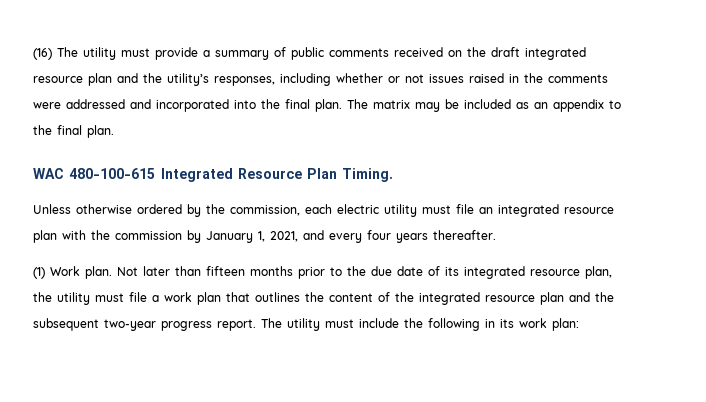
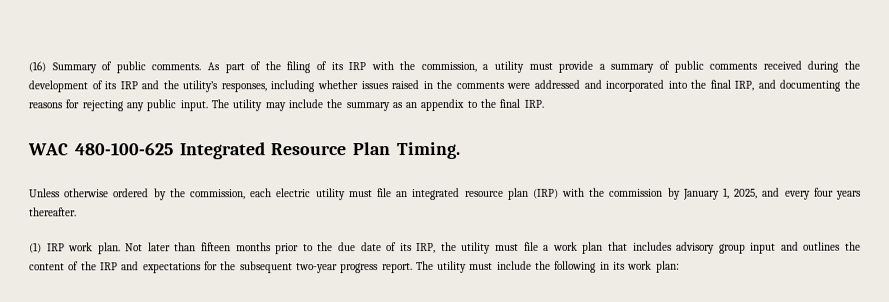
[57,47,78,57] The -> [51,61,489,74] Summary of public comments. As part of the filing of its IRP with the commission, a
[448,47,586,60] [33,73,112,86] on the draft integrated resource plan -> [807,60,861,73] [28,80,138,93] during the development of its IRP
[388,74,424,83] or not -> (359, 85) none
[315,99,511,112] plan. The matrix may be included -> [734,79,860,92] [28,99,390,112] IRP, and documenting the reasons for rejecting any public input. The utility may include the summary
[87,125,114,138] plan. -> [523,99,544,108] IRP.
[69,168,156,179] 480-100-615 -> [73,142,174,156] 480-100-625
(57, 236) none -> [532,188,559,199] (IRP)
[270,231,298,242] 2021, -> [734,188,759,199] 2025,
[50,266,80,276] Work -> [46,242,94,252] IRP work
[464,266,612,279] integrated resource plan, -> [416,243,437,254] IRP,
(250, 297) none -> [632,241,799,254] includes advisory group input and
[419,292,590,305] integrated resource plan and -> [99,261,218,274] IRP and expectations for

